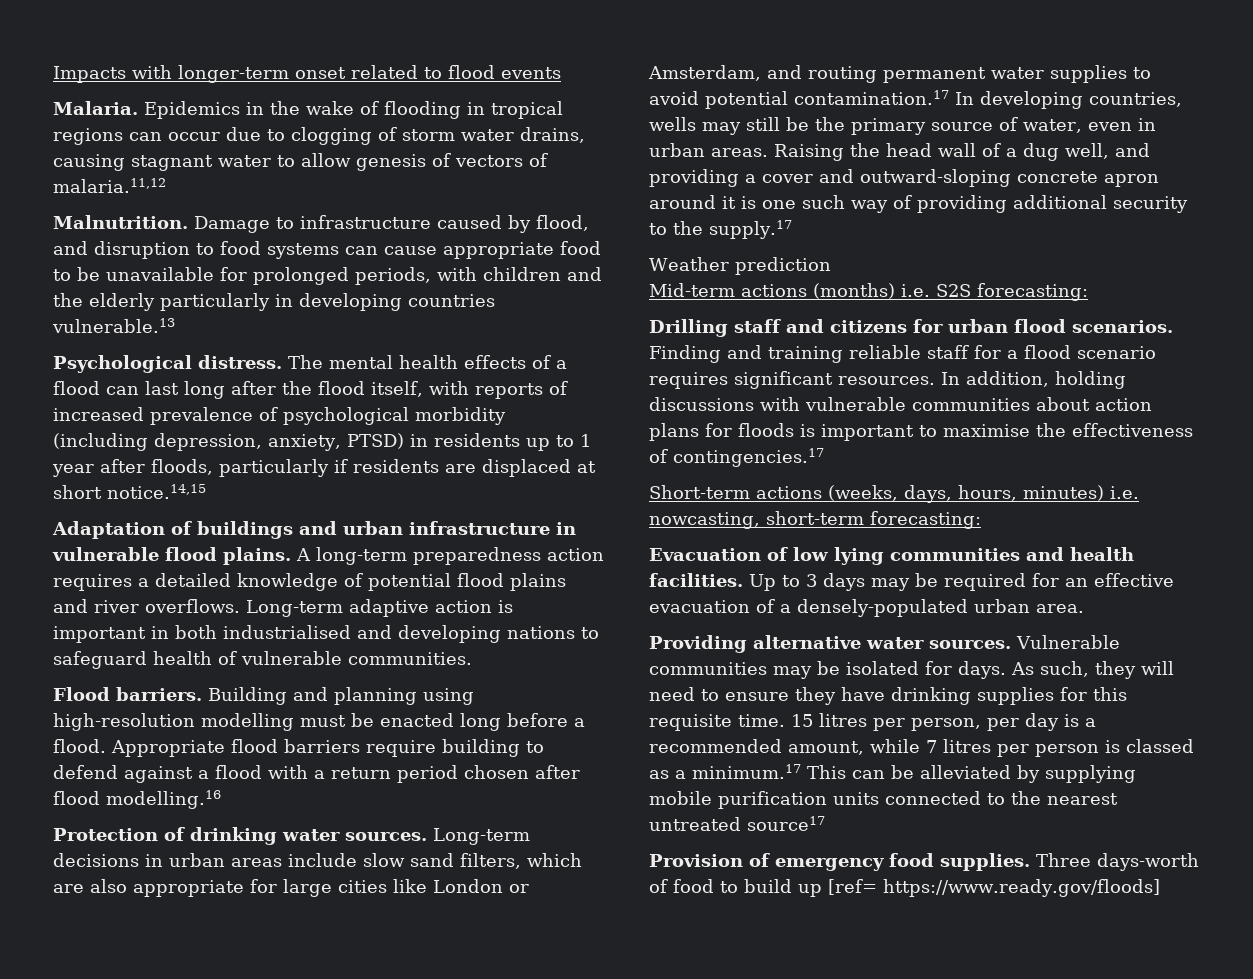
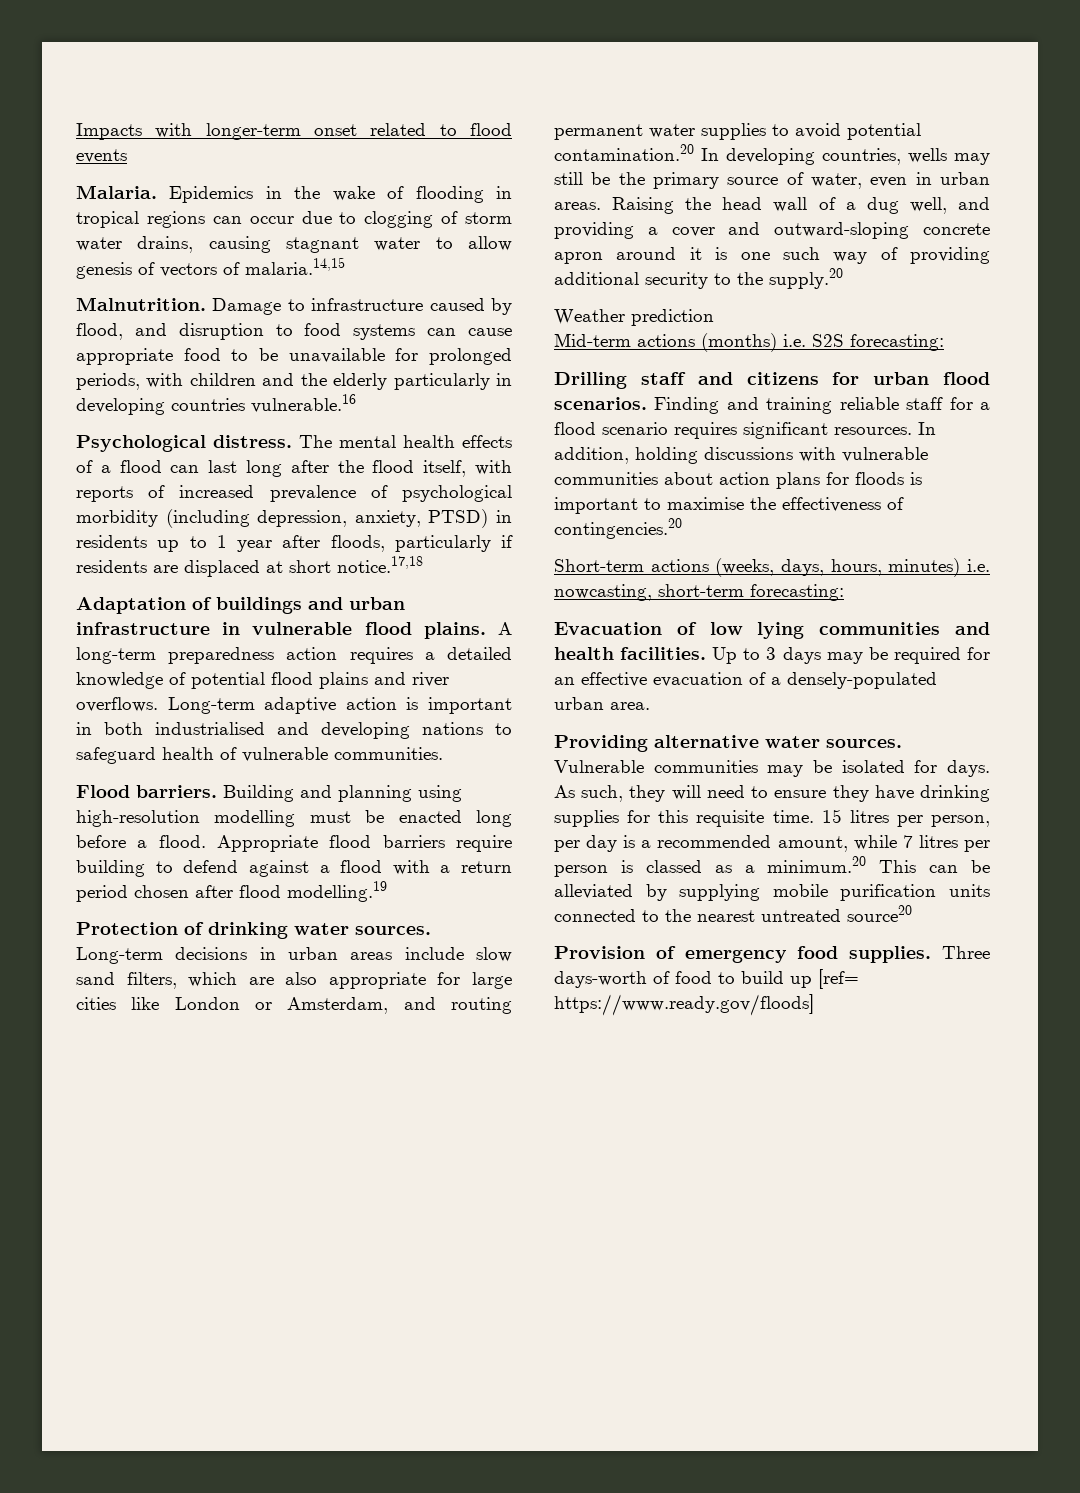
[53,178,166,193] malaria.11,12 -> [245,257,345,275] malaria.14,15
[52,318,175,333] vulnerable.13 -> [251,394,356,413] vulnerable.16
[107,484,206,499] notice.14,15 -> [337,556,423,573] notice.17,18
[106,790,221,809] modelling.16 -> [287,881,387,902] modelling.19
[794,90,949,105] contamination.17 -> [554,144,694,161] contamination.20
[709,220,792,239] supply.17 -> [769,268,843,289] supply.20
[673,448,824,467] contingencies.17 -> [554,518,682,539] contingencies.20
[692,764,801,779] minimum.17 -> [767,856,867,873] minimum.20
[747,816,825,831] source17 -> [847,905,912,922] source20

